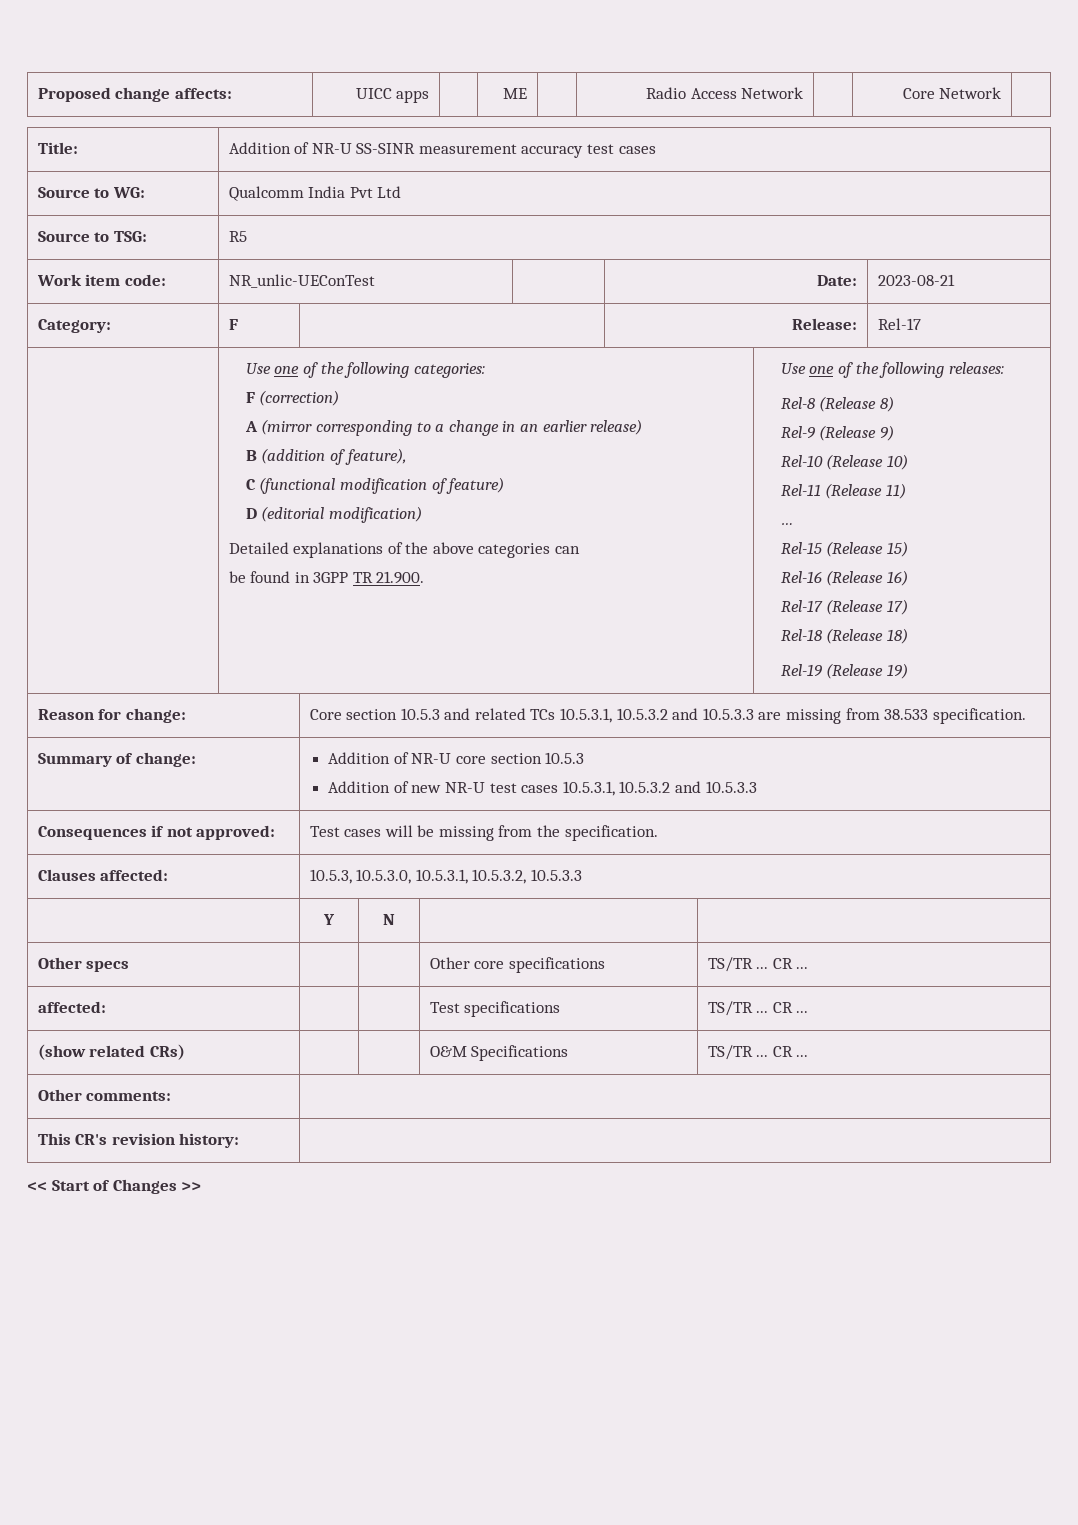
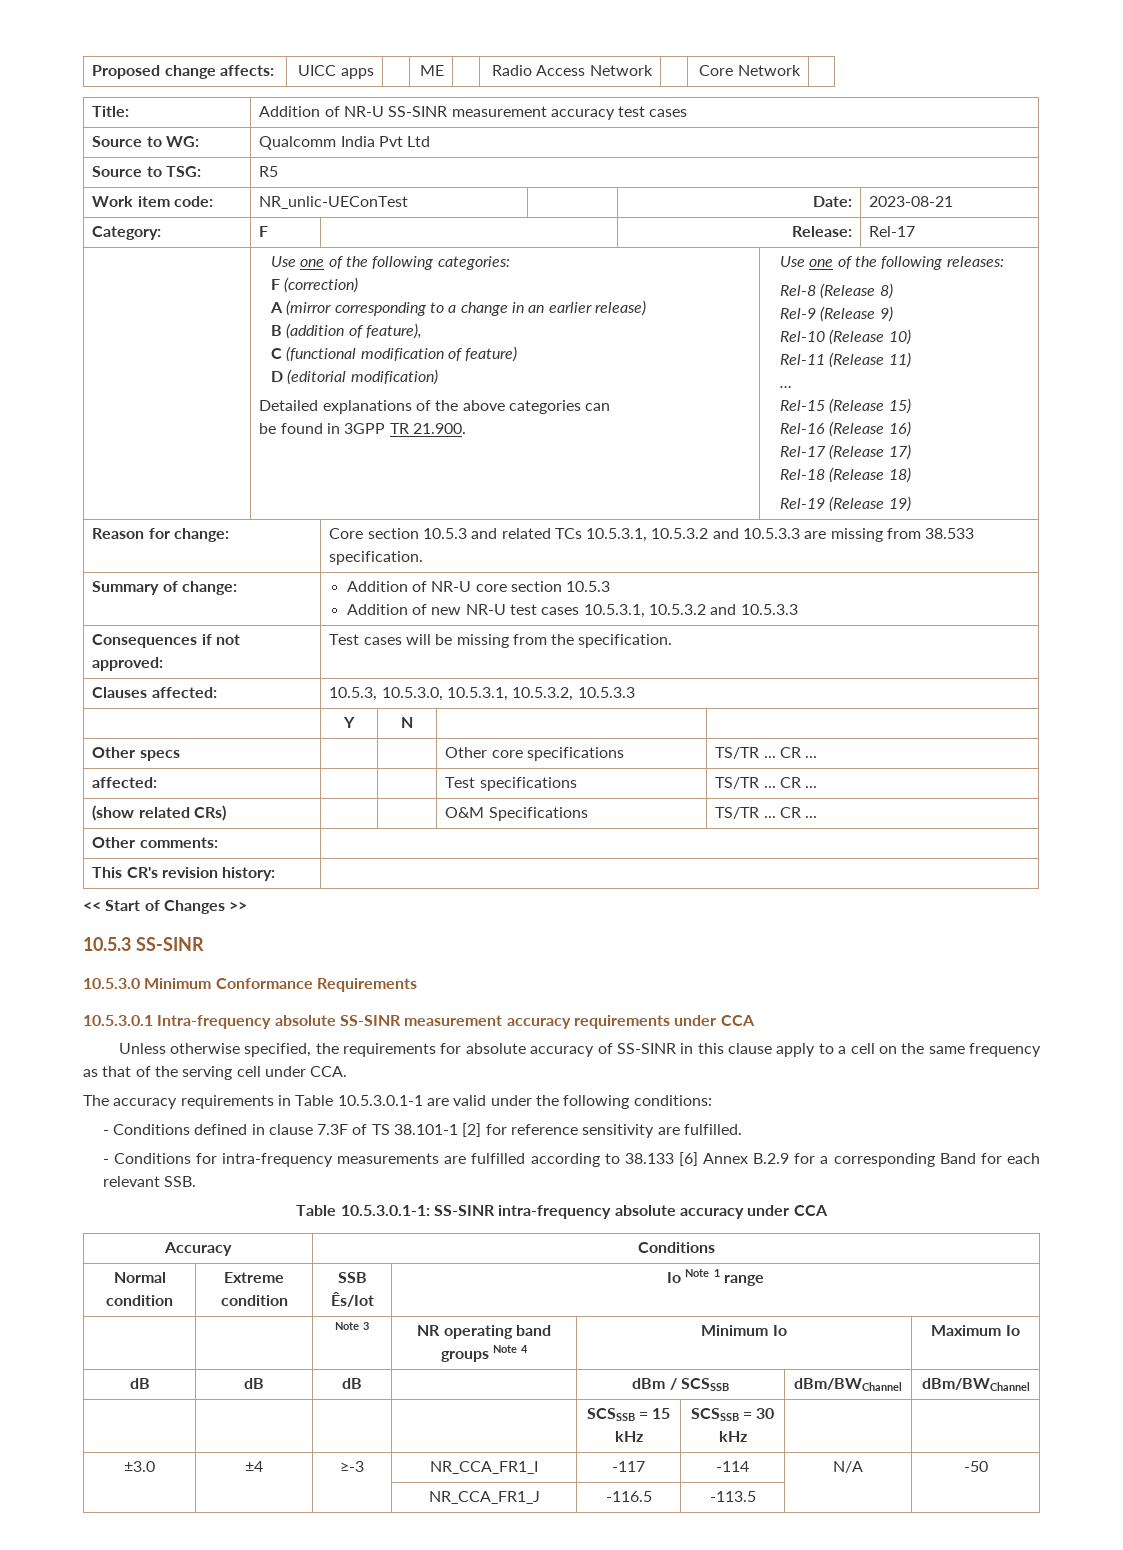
(202, 1186) none -> [83,937,204,951] [83,978,417,992] [83,1015,755,1029] [118,1043,1042,1057] [83,1066,348,1080] [83,1095,712,1109] [102,1123,743,1138] [102,1152,1041,1167] [102,1176,196,1187] [296,1205,828,1219] [164,1242,232,1256] [637,1242,715,1253] [113,1272,166,1283] [106,1295,173,1306] [224,1272,284,1283] [220,1295,288,1306] [337,1272,367,1283] [330,1292,374,1307] [667,1269,764,1286] [334,1322,370,1330] [417,1325,551,1339] [440,1345,529,1362] [701,1325,787,1336] [931,1325,1020,1336] [129,1378,150,1389] [244,1378,264,1389] [342,1378,362,1389] [632,1378,729,1391] [794,1378,902,1391] [921,1378,1030,1391] [586,1408,671,1421] [614,1431,643,1442] [690,1408,775,1421] [718,1431,747,1442] [124,1461,155,1472] [245,1461,263,1472] [340,1461,364,1472] [430,1461,538,1474] [612,1461,645,1472] [716,1461,749,1472] [833,1461,863,1473] [963,1461,988,1472] [428,1491,540,1504] [605,1491,652,1502] [709,1491,756,1502] // 10.5.3 SS-SINR // 10.5.3.0 Minimum Conformance Requirements // 10.5.3.0.1 Intra-frequency absolute SS-SINR measurement accuracy requirements under CCA // Unless otherwise specified, the requirements for absolute accuracy of SS-SINR in this clause apply to a cell on the same frequency as that of the serving cell under CCA. // The accuracy requirements in Table 10.5.3.0.1-1 are valid under the following conditions: // - Conditions defined in clause 7.3F of TS 38.101-1 [2] for reference sensitivity are fulfilled. // - Conditions for intra-frequency measurements are fulfilled according to 38.133 [6] Annex B.2.9 for a corresponding Band for each relevant SSB. // Table 10.5.3.0.1-1: SS-SINR intra-frequency absolute accuracy under CCA // Accuracy | Conditions // Normal condition | Extreme condition | SSB Ês/Iot | Io Note 1 range // | | Note 3 | NR operating band groups Note 4 | Minimum Io | Maximum Io // dB | dB | dB | | dBm / SCSSSB | dBm/BWChannel | dBm/BWChannel // | | | | SCSSSB = 15 kHz | SCSSSB = 30 kHz | | // ±3.0 | ±4 | ≥-3 | NR_CCA_FR1_I | -117 | -114 | N/A | -50 // | | | NR_CCA_FR1_J | -116.5 | -113.5 | |

